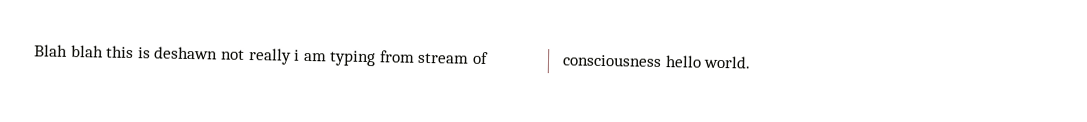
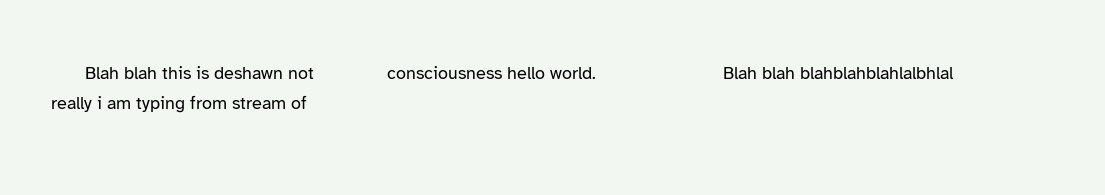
(752, 62) none -> [723,67,954,79] // Blah blah blahblahblahlalbhlal

